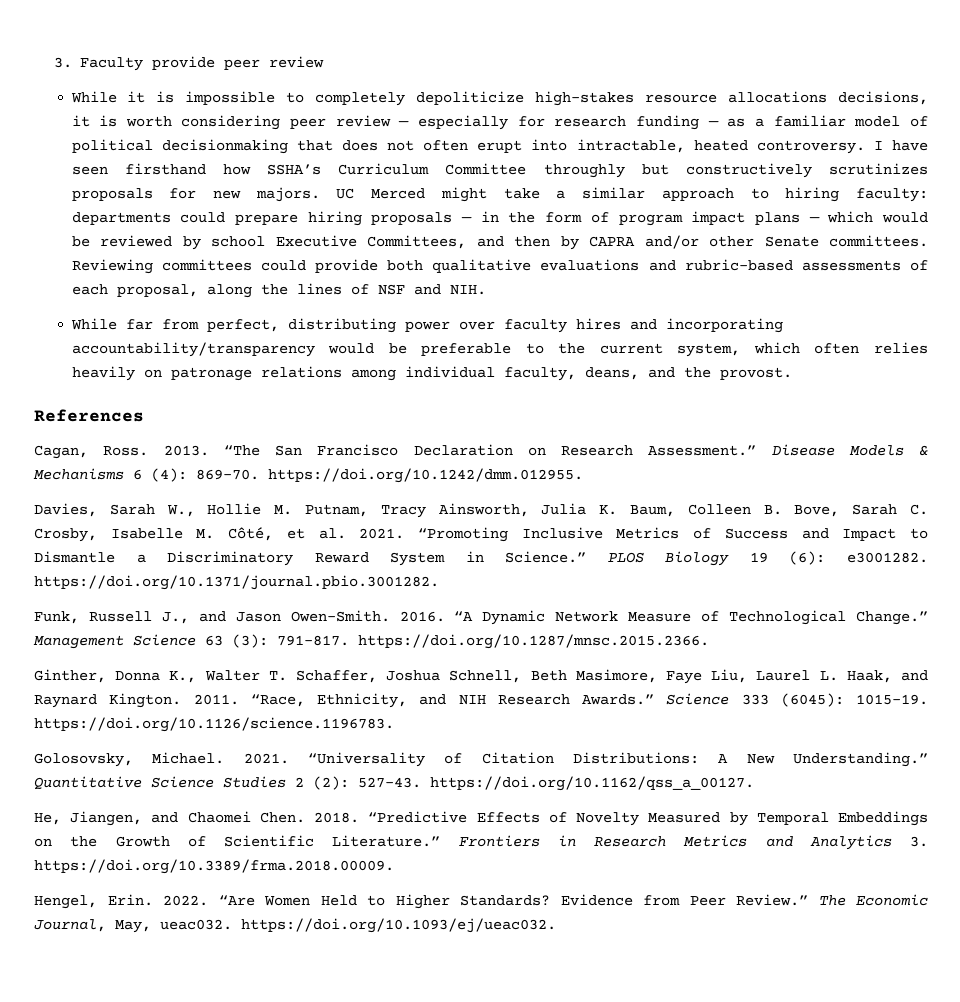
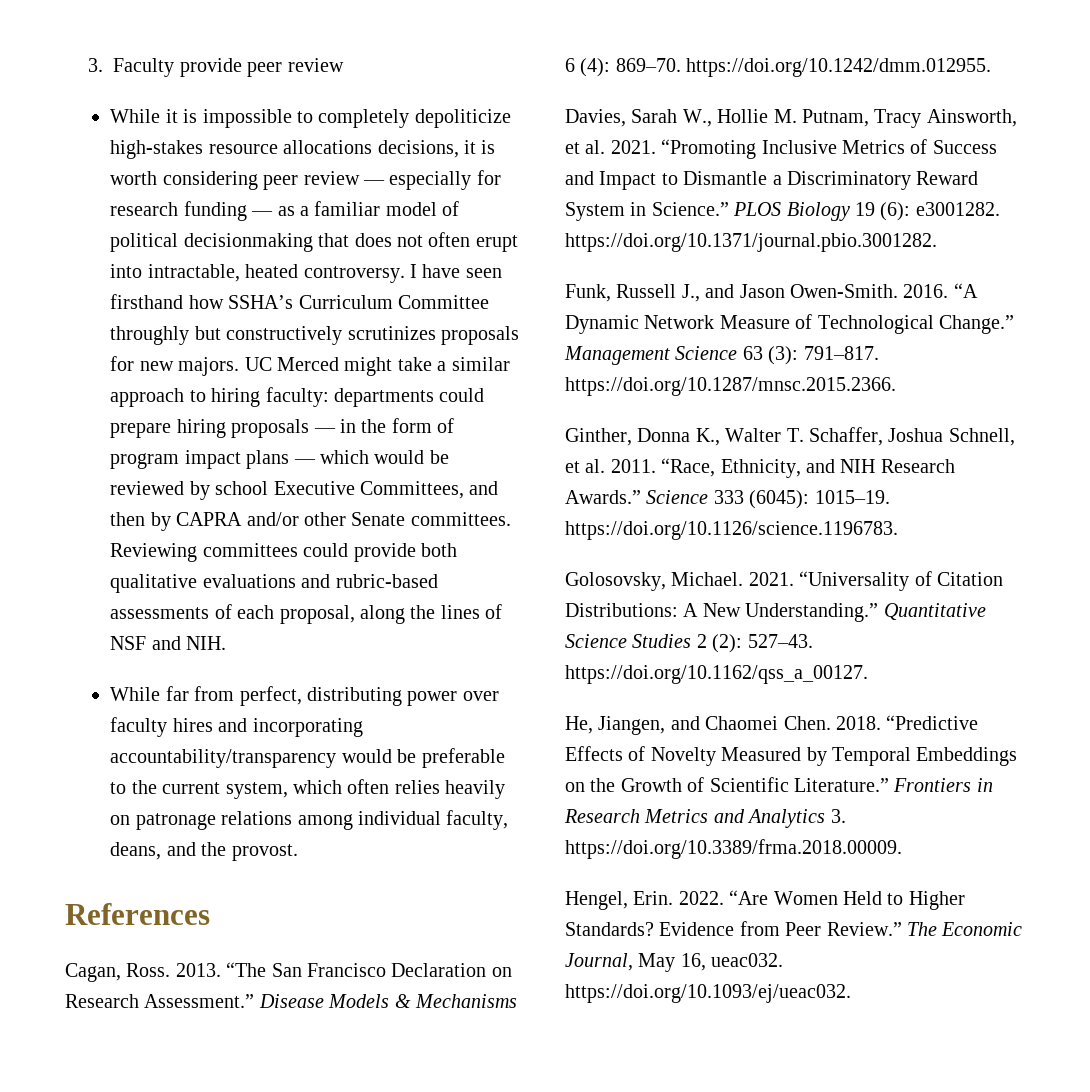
[541,503,928,517] [34,527,274,542] Julia K. Baum, Colleen B. Bove, Sarah C. Crosby, Isabelle M. Côté, -> (1017, 118) none
[530,669,929,684] [34,693,182,708] Beth Masimore, Faye Liu, Laurel L. Haak, and Raynard Kington. -> [565,459,606,473] et al.
[115,920,151,933] May, -> [638,953,706,972] May 16,

